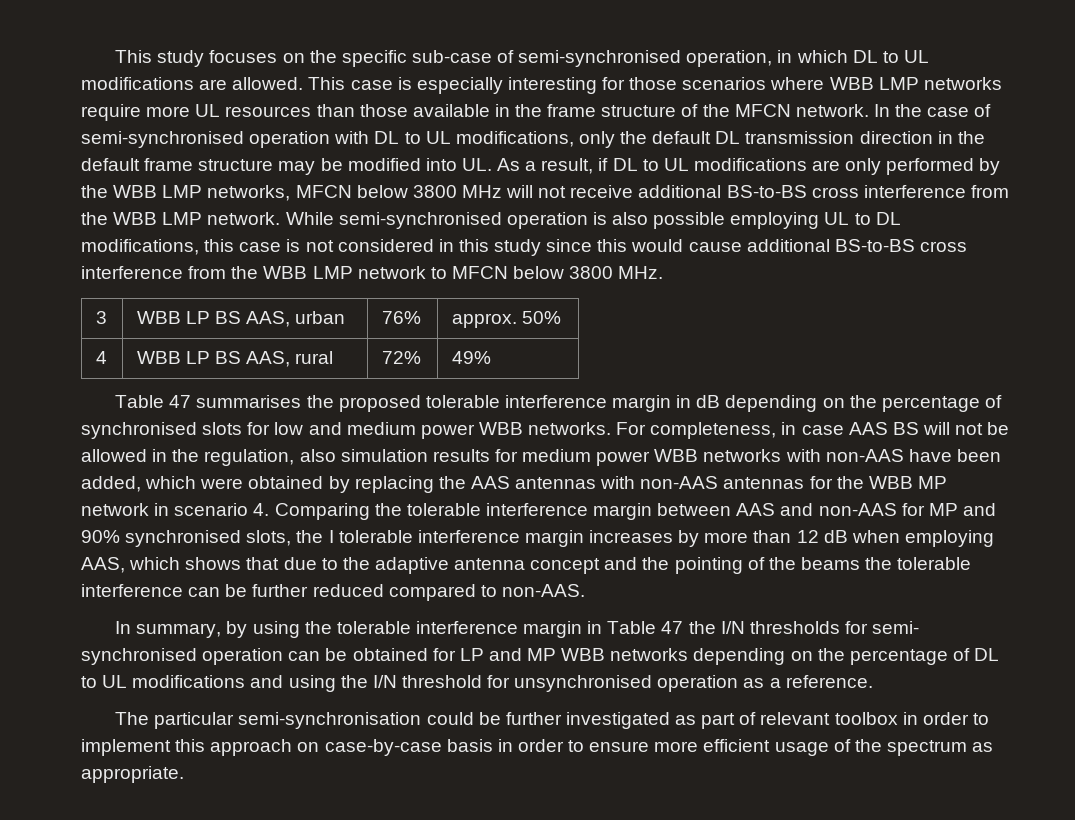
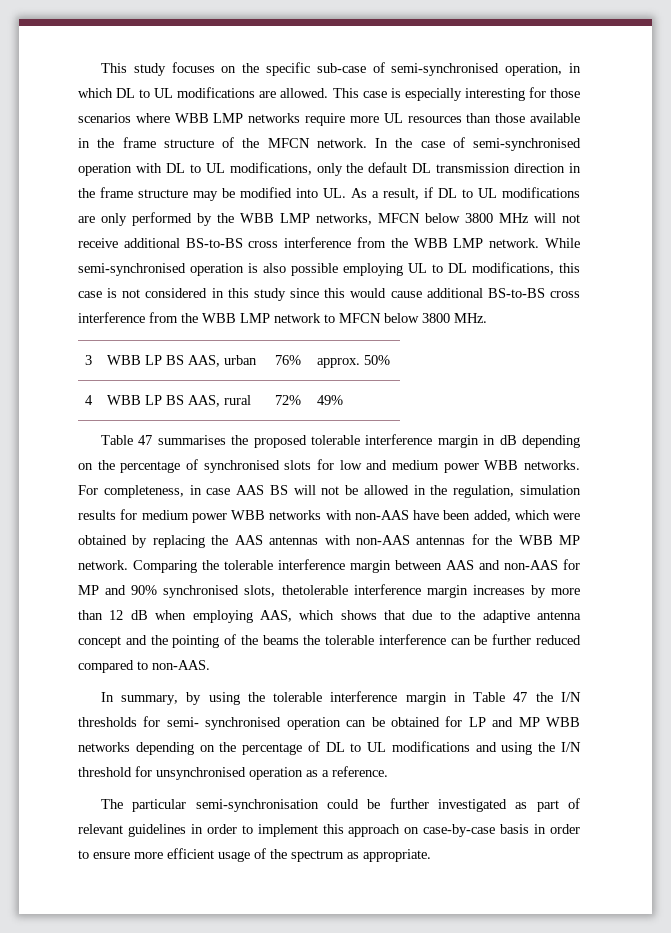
[81,158,140,171] default -> (95, 193) none
[299,449,336,462] also -> (515, 491) none
[81,503,270,516] network in scenario 4. -> [78,560,128,570] network.
[296,530,413,543] the I tolerable -> [281,585,348,595] thetolerable
[834,712,898,725] toolbox -> [127,824,186,837] guidelines

